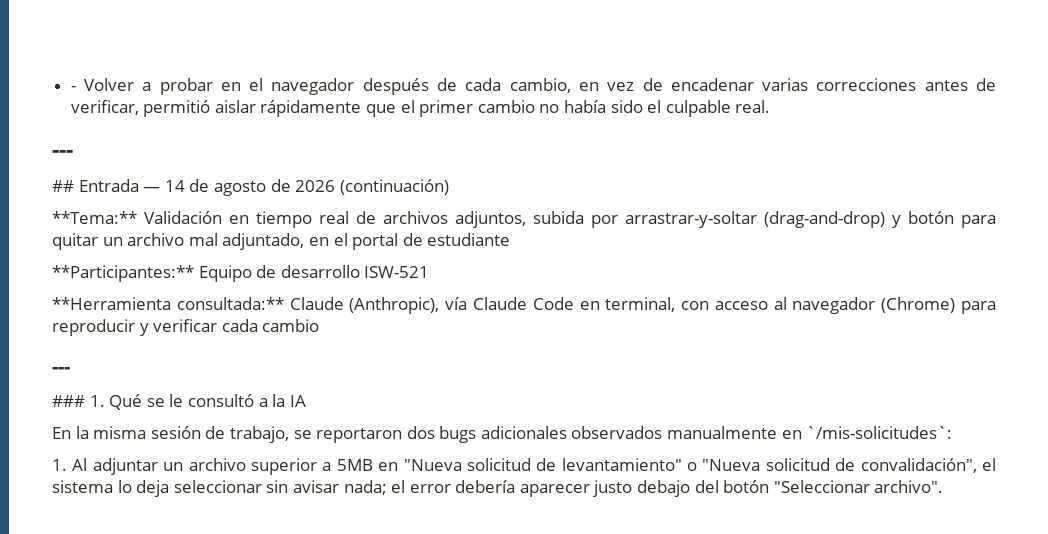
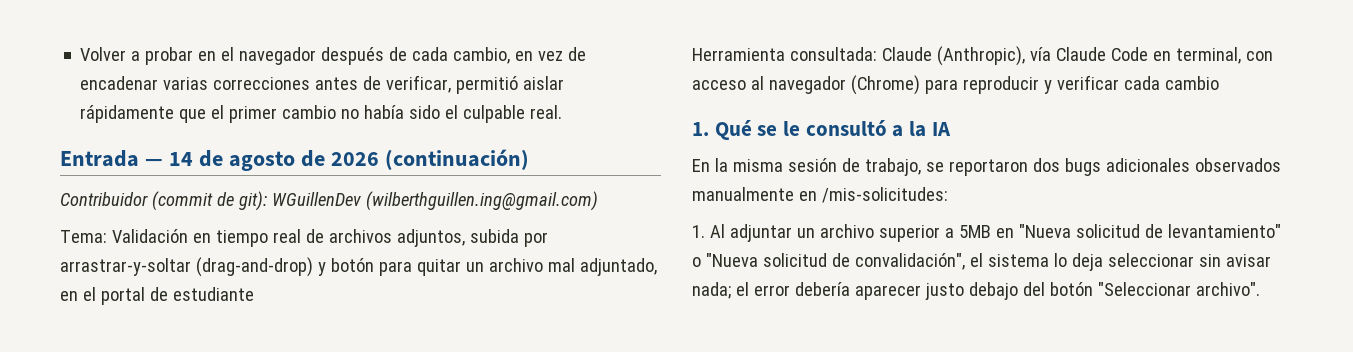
[70,86,76,91] - -> (80, 54) none
[52,150,73,158] [52,180,74,192] --- // ## -> (563, 112) none
[52,211,137,224] **Tema:** -> [60,191,598,211] [60,230,107,243] Contribuidor (commit de git): WGuillenDev (wilberthguillen.ing@gmail.com) // Tema:
[52,265,430,282] [52,297,284,310] **Participantes:** Equipo de desarrollo ISW-521 // **Herramienta consultada:** -> [692,47,877,61] Herramienta consultada:
[52,367,70,374] [52,395,85,407] --- // ### -> (1219, 83) none
[806,426,953,439] `/mis-solicitudes`: -> [821,187,948,203] /mis-solicitudes:

